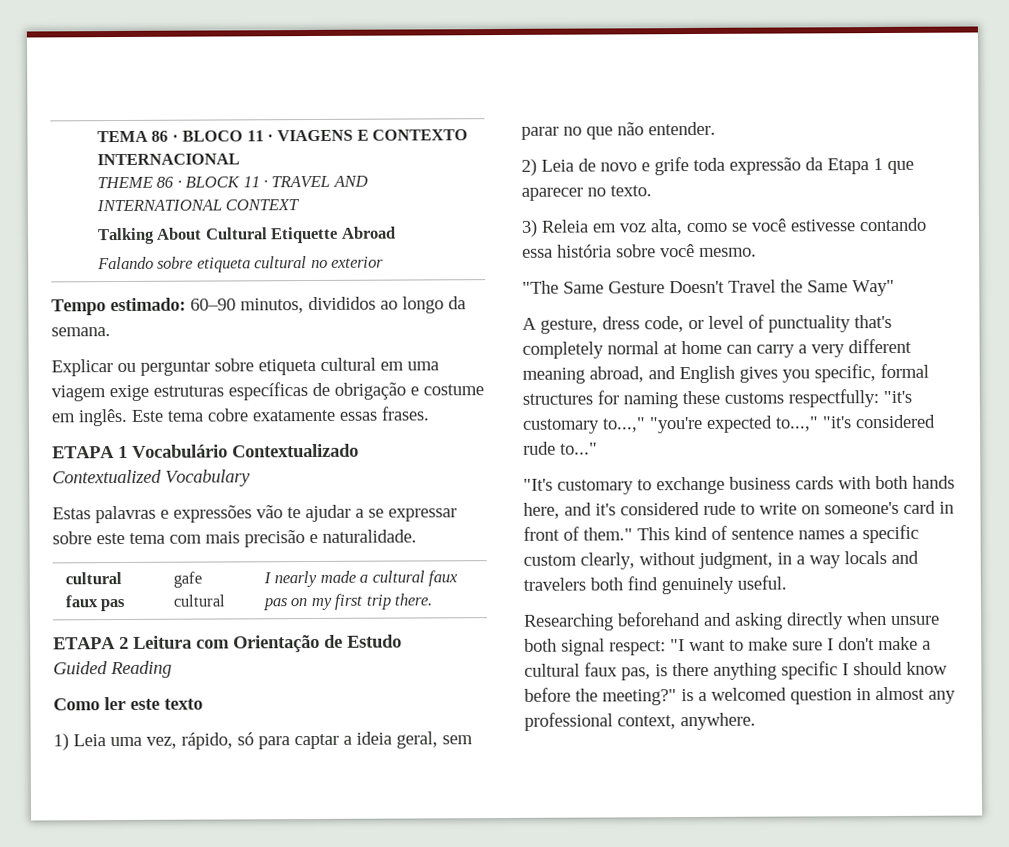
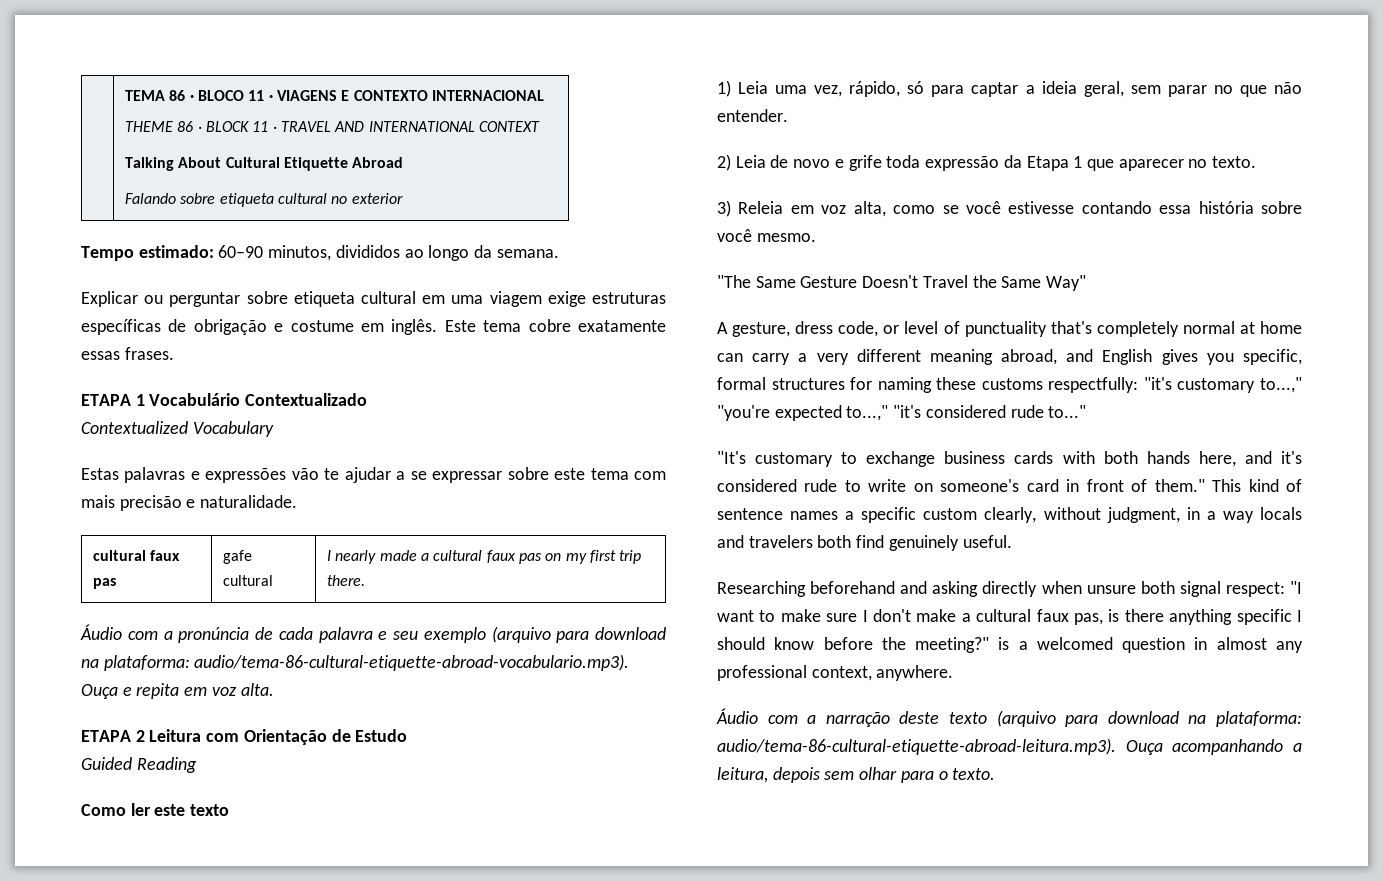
(433, 599) none -> [80,624,666,643] [81,654,630,671] [81,683,274,699] // Áudio com a pronúncia de cada palavra e seu exemplo (arquivo para download na plataforma: audio/tema-86-cultural-etiquette-abroad-vocabulario.mp3). Ouça e repita em voz alta.
(756, 721) none -> [716,708,1302,727] [717,738,1302,755] [717,767,996,783] // Áudio com a narração deste texto (arquivo para download na plataforma: audio/tema-86-cultural-etiquette-abroad-leitura.mp3). Ouça acompanhando a leitura, depois sem olhar para o texto.

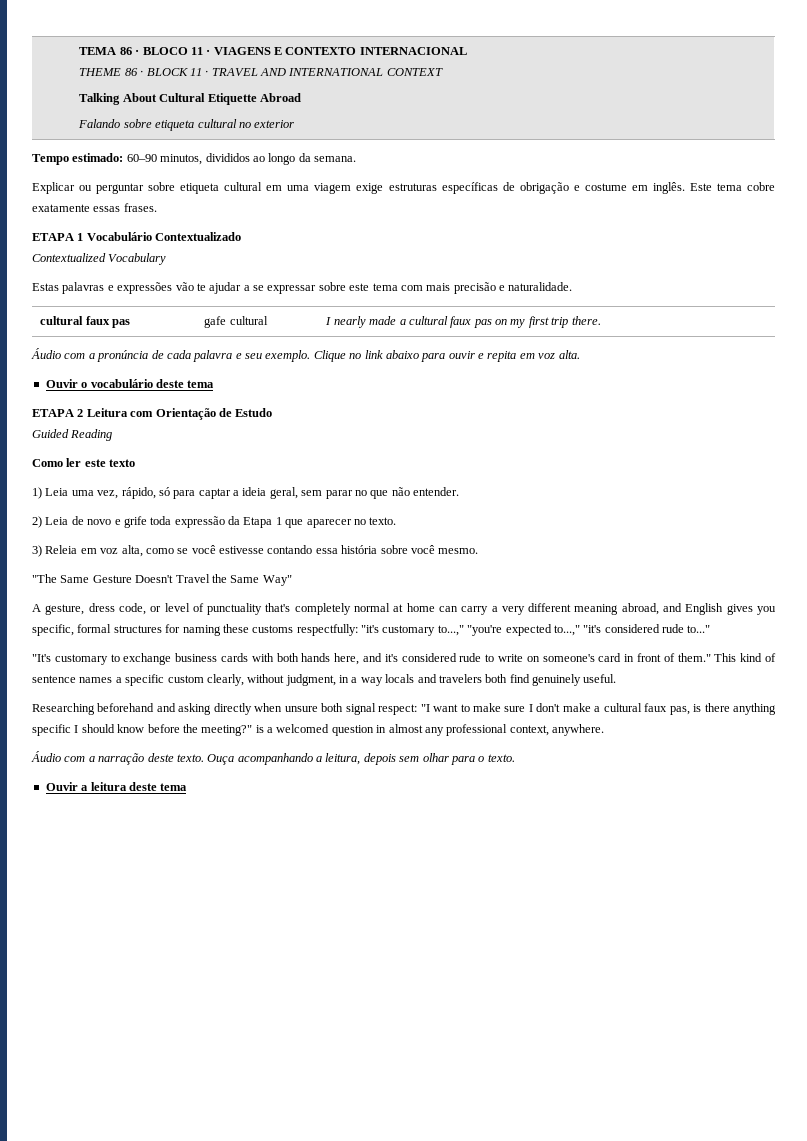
[423,626,666,643] [81,654,630,671] [81,684,118,699] exemplo (arquivo para download na plataforma: audio/tema-86-cultural-etiquette-abroad-vocabulario.mp3). Ouça -> [265,350,475,362] exemplo. Clique no link abaixo para ouvir
(274, 689) none -> [45,379,215,388] // Ouvir o vocabulário deste tema
[949,710,1302,727] [717,738,1116,755] texto (arquivo para download na plataforma: audio/tema-86-cultural-etiquette-abroad-leitura.mp3). -> [176,754,204,762] texto.
(996, 774) none -> [45,782,188,791] // Ouvir a leitura deste tema

